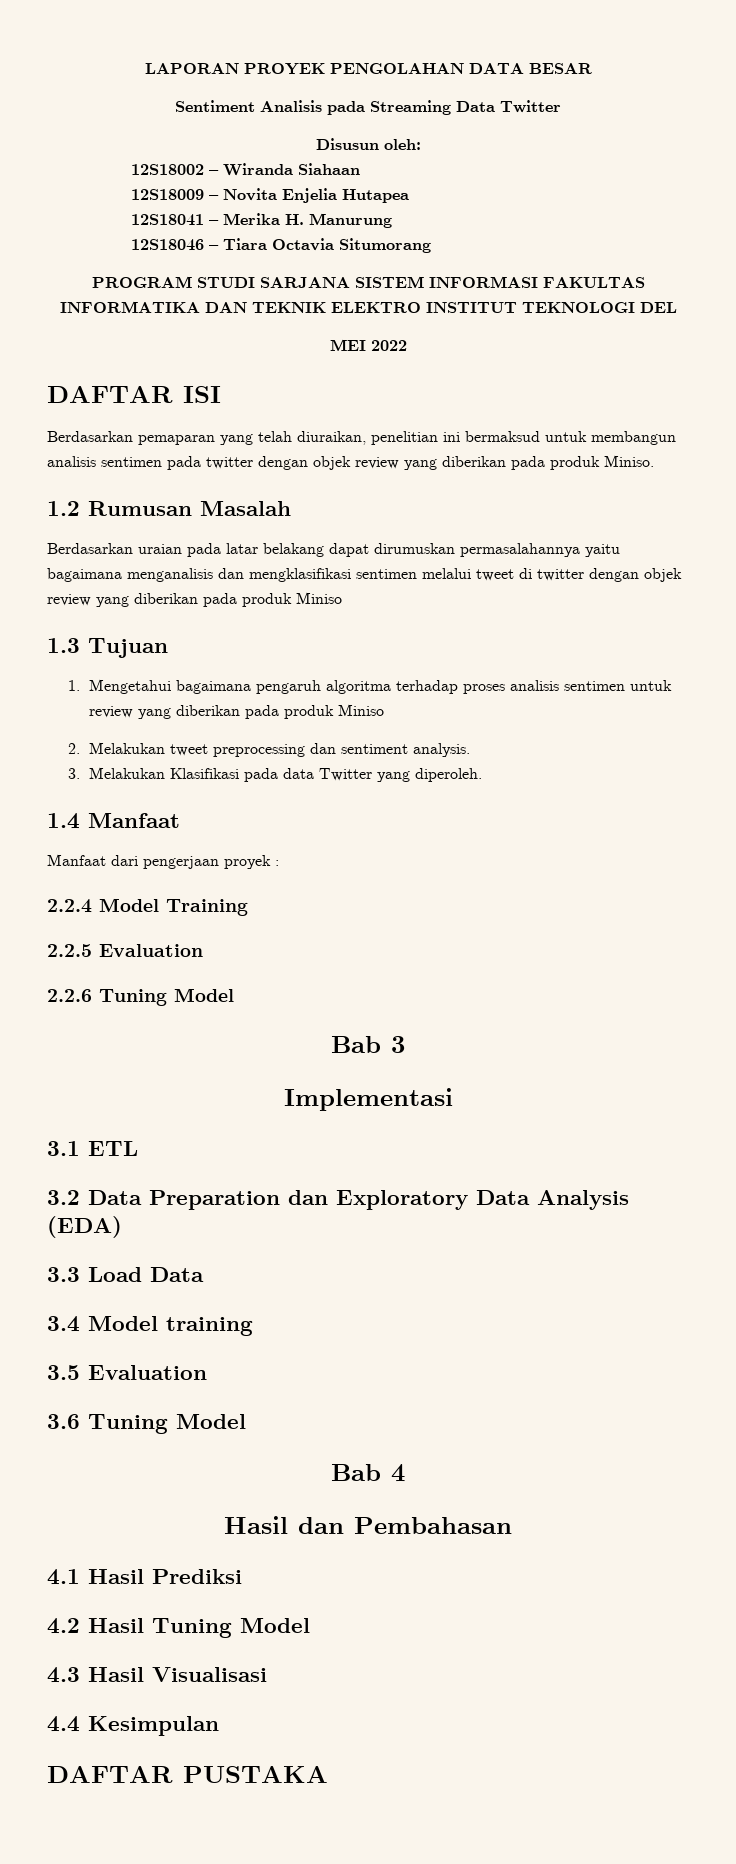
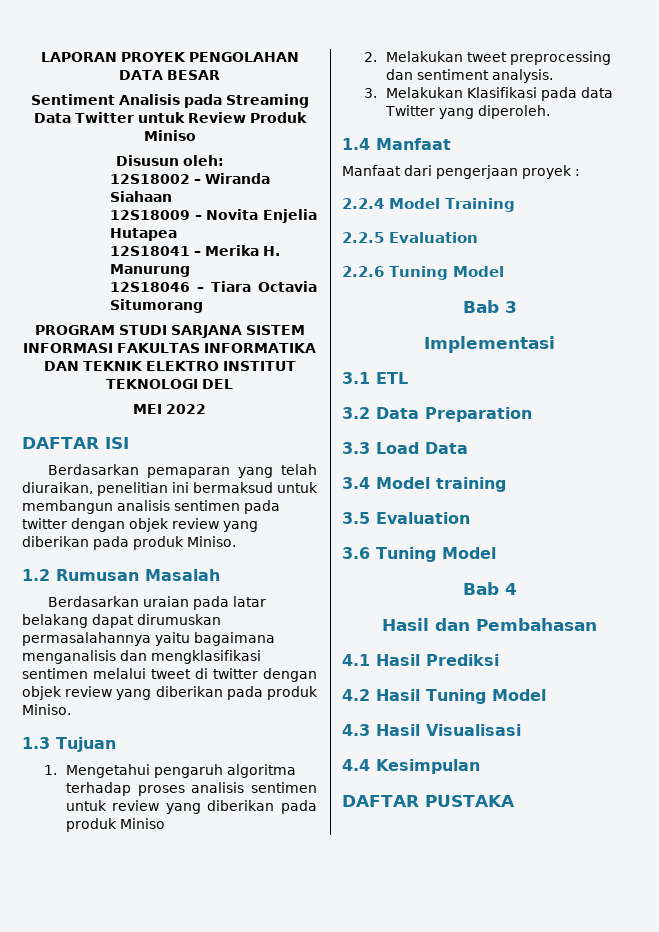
(561, 106) none -> [137,112,307,123] [143,130,196,141] untuk Review Produk Miniso
[296,592,342,604] Miniso -> [22,704,71,715] Miniso.
[176,680,252,694] bagaimana -> (150, 771) none
[288,1190,629,1210] [47,1216,122,1238] dan Exploratory Data Analysis (EDA) -> (532, 414) none

